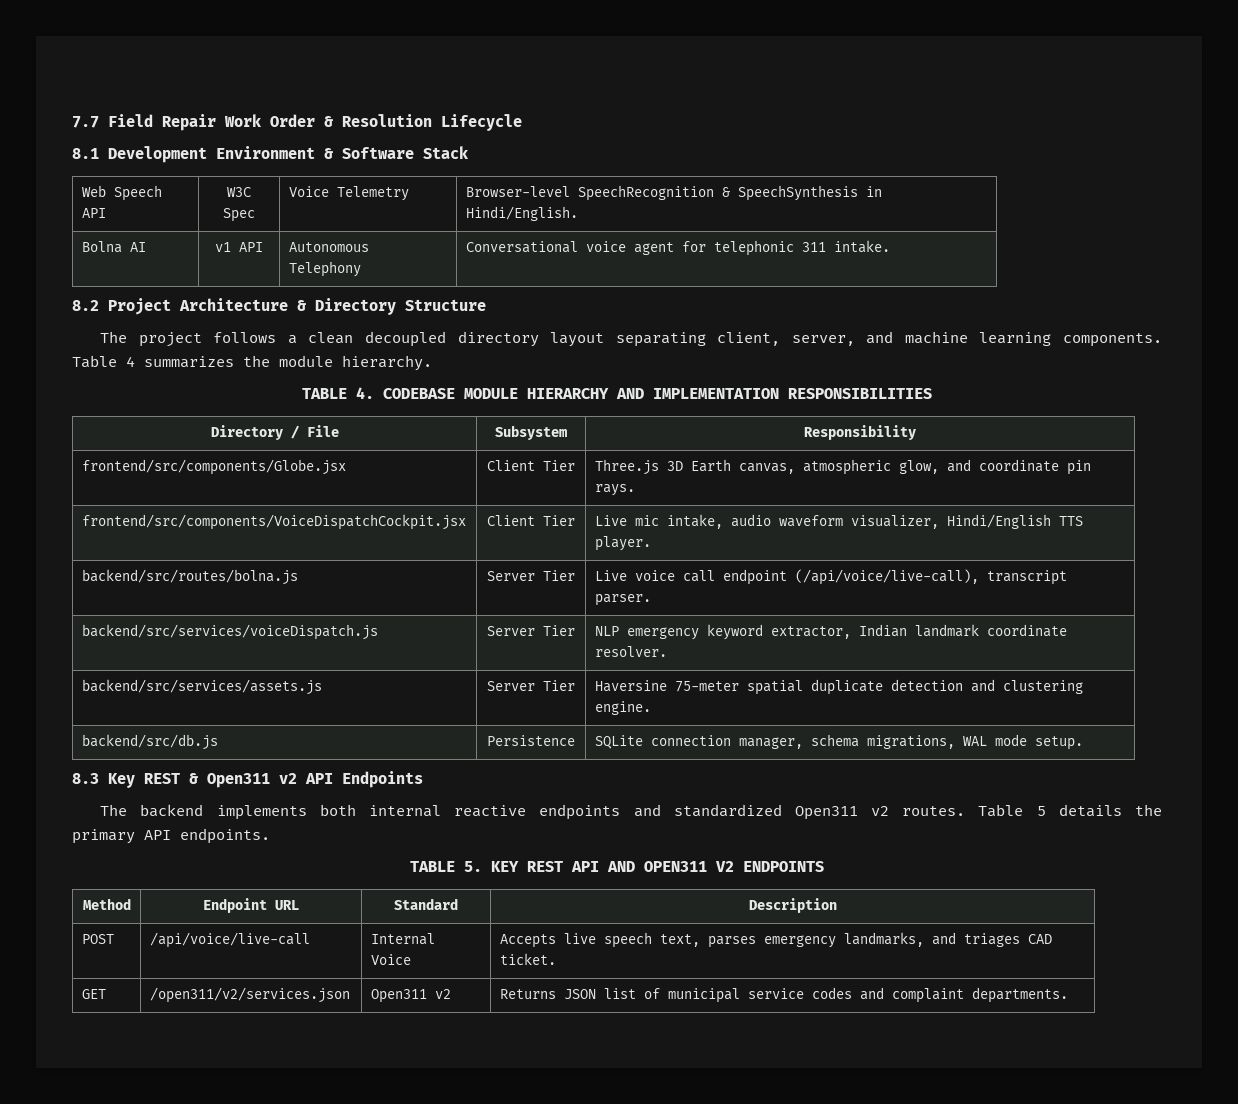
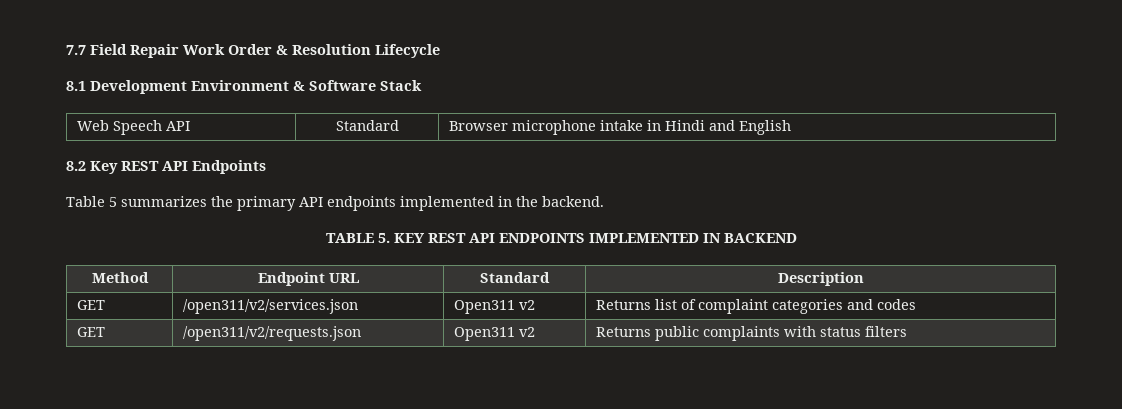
[227,187,251,197] [223,208,255,222] [288,186,409,201] [465,185,882,201] [465,206,578,221] [81,241,146,253] [215,242,263,252] [288,242,369,252] [288,261,361,277] [465,240,890,256] [72,298,486,315] [100,331,1162,347] [72,355,432,371] [302,387,932,399] [210,425,339,440] [495,425,567,440] [804,425,916,440] [81,459,346,475] [487,460,575,471] [594,459,1091,475] [594,484,635,496] [81,514,466,530] [487,515,575,526] [594,514,1083,529] [594,536,651,551] [81,569,298,585] [487,570,575,581] [594,569,1067,585] [594,594,651,606] [81,624,378,640] [487,625,575,636] [594,624,1067,640] [594,646,667,657] [81,679,322,695] [487,680,575,691] [594,679,1083,695] [594,701,651,715] [81,734,218,750] [487,735,575,746] [594,734,1083,750] [72,771,423,788] [100,804,966,820] W3C Spec | Voice Telemetry | Browser-level SpeechRecognition & SpeechSynthesis in Hindi/English. // Bolna AI | v1 API | Autonomous Telephony | Conversational voice agent for telephonic 311 intake. // 8.2 Project Architecture & Directory Structure // The project follows a clean decoupled directory layout separating client, server, and machine learning components. Table 4 summarizes the module hierarchy. // TABLE 4. CODEBASE MODULE HIERARCHY AND IMPLEMENTATION RESPONSIBILITIES // Directory / File | Subsystem | Responsibility // frontend/src/components/Globe.jsx | Client Tier | Three.js 3D Earth canvas, atmospheric glow, and coordinate pin rays. // frontend/src/components/VoiceDispatchCockpit.jsx | Client Tier | Live mic intake, audio waveform visualizer, Hindi/English TTS player. // backend/src/routes/bolna.js | Server Tier | Live voice call endpoint (/api/voice/live-call), transcript parser. // backend/src/services/voiceDispatch.js | Server Tier | NLP emergency keyword extractor, Indian landmark coordinate resolver. // backend/src/services/assets.js | Server Tier | Haversine 75-meter spatial duplicate detection and clustering engine. // backend/src/db.js | Persistence | SQLite connection manager, schema migrations, WAL mode setup. // 8.3 Key REST & Open311 v2 API Endpoints // The backend implements both internal reactive endpoints and standardized Open311 v2 routes. -> [335,120,399,131] [449,120,792,135] [66,160,266,174] Standard | Browser microphone intake in Hindi and English // 8.2 Key REST API Endpoints //
[1058,804,1122,817] details -> [121,196,207,207] summarizes
[180,828,270,844] endpoints. -> [327,196,604,211] endpoints implemented in the backend.
[607,861,824,872] AND OPEN311 V2 ENDPOINTS -> [498,233,797,243] ENDPOINTS IMPLEMENTED IN BACKEND
[81,934,114,944] [149,932,310,948] [370,933,435,945] [370,954,411,965] [499,932,1052,948] [499,953,556,965] // POST | /api/voice/live-call | Internal Voice | Accepts live speech text, parses emergency landmarks, and triages CAD ticket. -> (864, 279) none
[563,989,596,999] JSON -> (652, 305) none
[667,987,1068,1003] municipal service codes and complaint departments. -> [698,299,917,314] [77,327,106,337] [183,326,362,341] [454,327,536,341] [596,326,908,341] complaint categories and codes // GET | /open311/v2/requests.json | Open311 v2 | Returns public complaints with status filters

